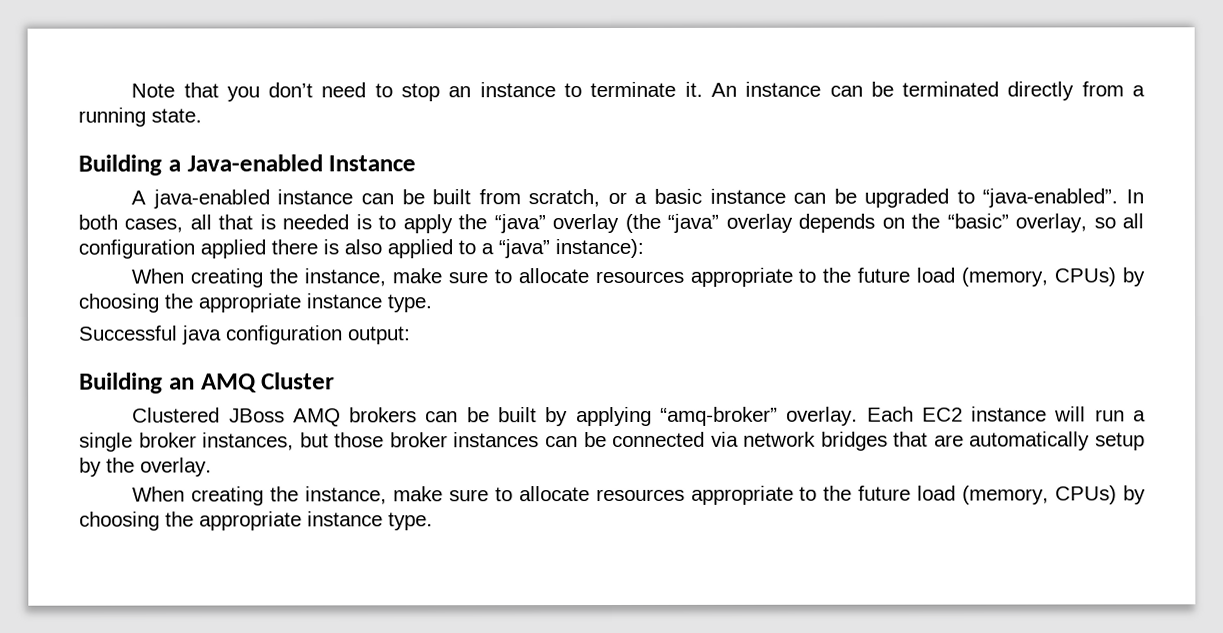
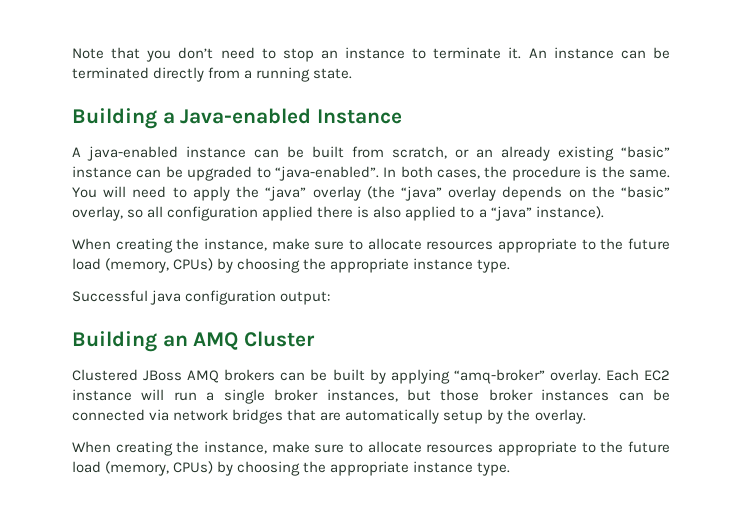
[634,188,702,204] a basic -> [476,146,670,161] an already existing “basic”
[189,214,372,230] all that is needed is -> [484,166,670,181] [72,186,167,198] the procedure is the same. You will need
[555,238,644,259] instance): -> [535,206,604,219] instance).

